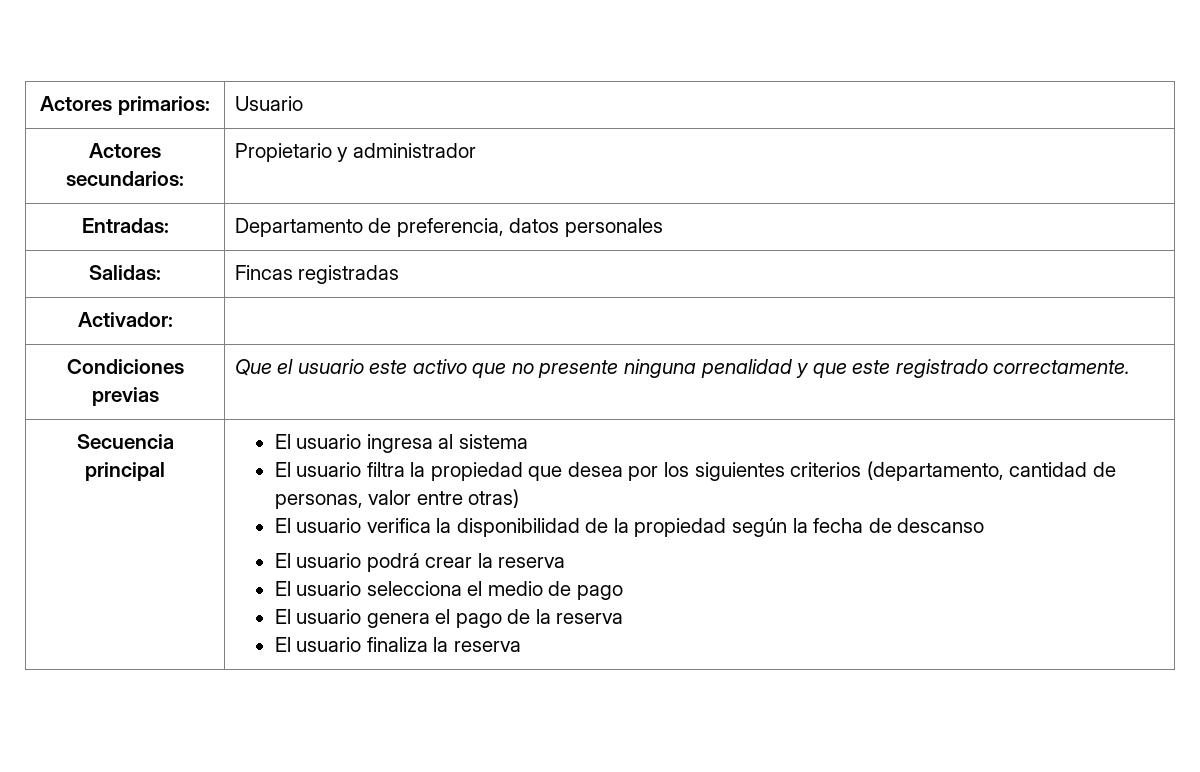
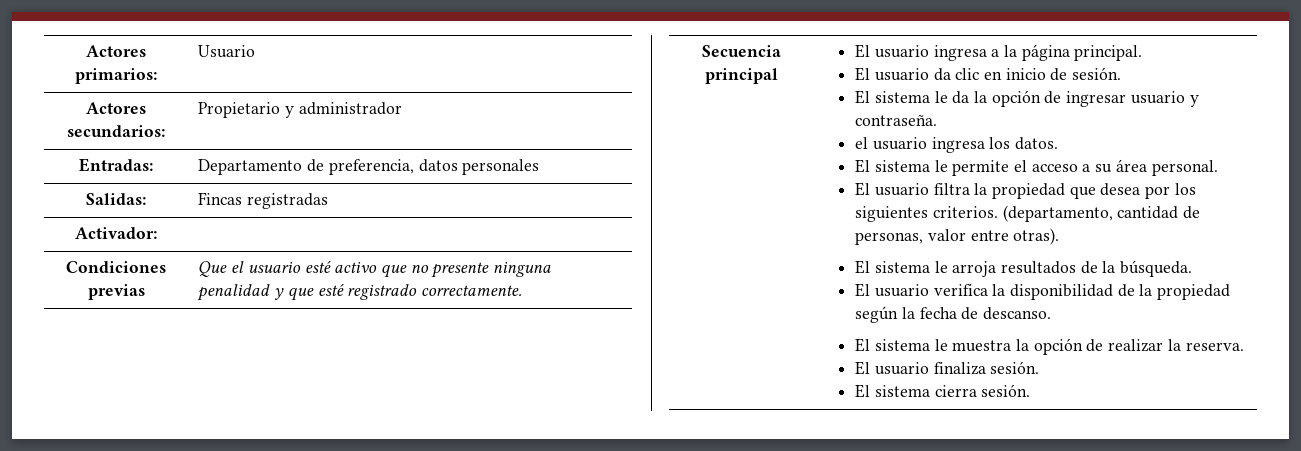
[369,360,408,374] este -> [304,261,331,273] esté
[852,360,891,374] este -> [317,284,344,296] esté
[438,434,528,449] al sistema -> [991,44,1143,61] [855,67,1122,81] [855,90,1199,107] [855,115,938,126] [855,137,1058,153] [855,159,1218,176] a la página principal. // El usuario da clic en inicio de sesión. // El sistema le da la opción de ingresar usuario y contraseña. // el usuario ingresa los datos. // El sistema le permite el acceso a su área personal.
[790,462,862,477] criterios -> [932,206,998,218] criterios.
[468,489,520,508] otras) -> [1013,228,1060,245] [855,260,1193,277] otras). // El sistema le arroja resultados de la búsqueda.
[897,518,985,533] [274,553,566,572] [274,581,623,600] [274,609,624,628] [274,637,521,652] descanso // El usuario podrá crear la reserva // El usuario selecciona el medio de pago // El usuario genera el pago de la reserva // El usuario finaliza la reserva -> [982,307,1051,320] [855,338,1244,355] [855,361,1040,375] [855,384,1031,398] descanso. // El sistema le muestra la opción de realizar la reserva. // El usuario finaliza sesión. // El sistema cierra sesión.

